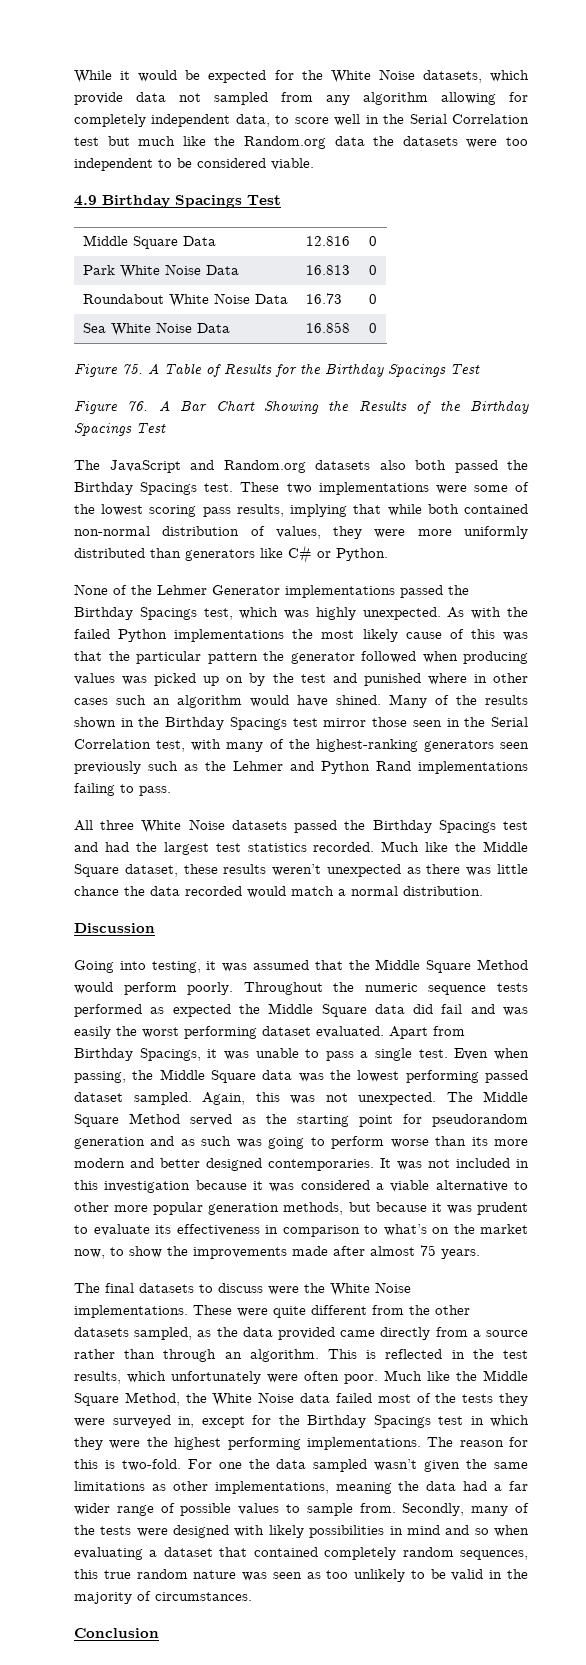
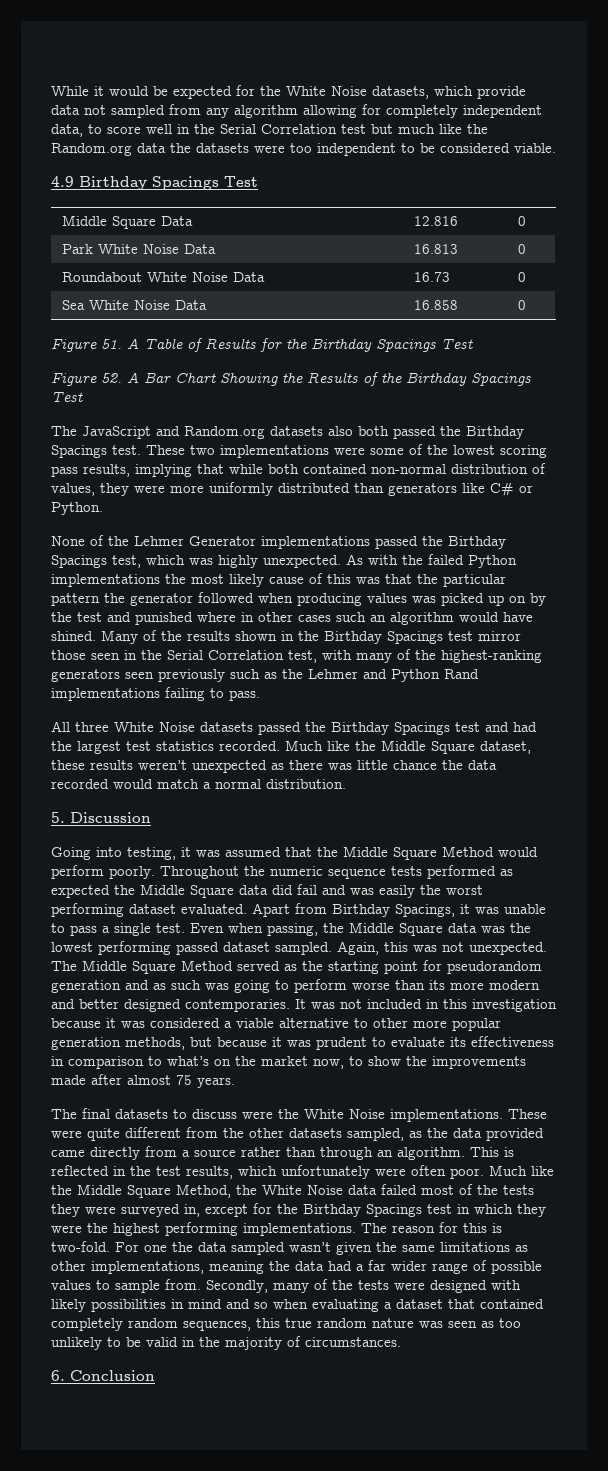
[122,364,143,374] 75. -> [101,339,122,349] 51.
[127,401,149,411] 76. -> [101,373,122,383] 52.
(483, 891) none -> [51,812,65,823] 5.
(252, 1596) none -> [51,1370,65,1381] 6.

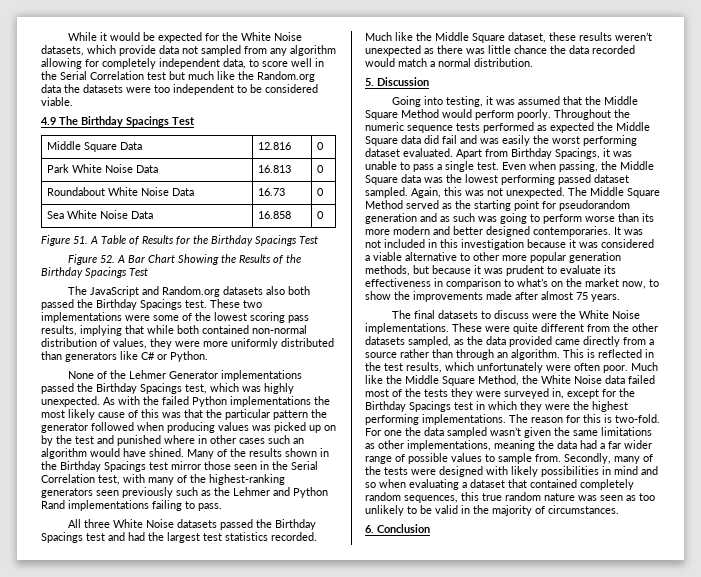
(74, 181) none -> [59,116,78,125] The

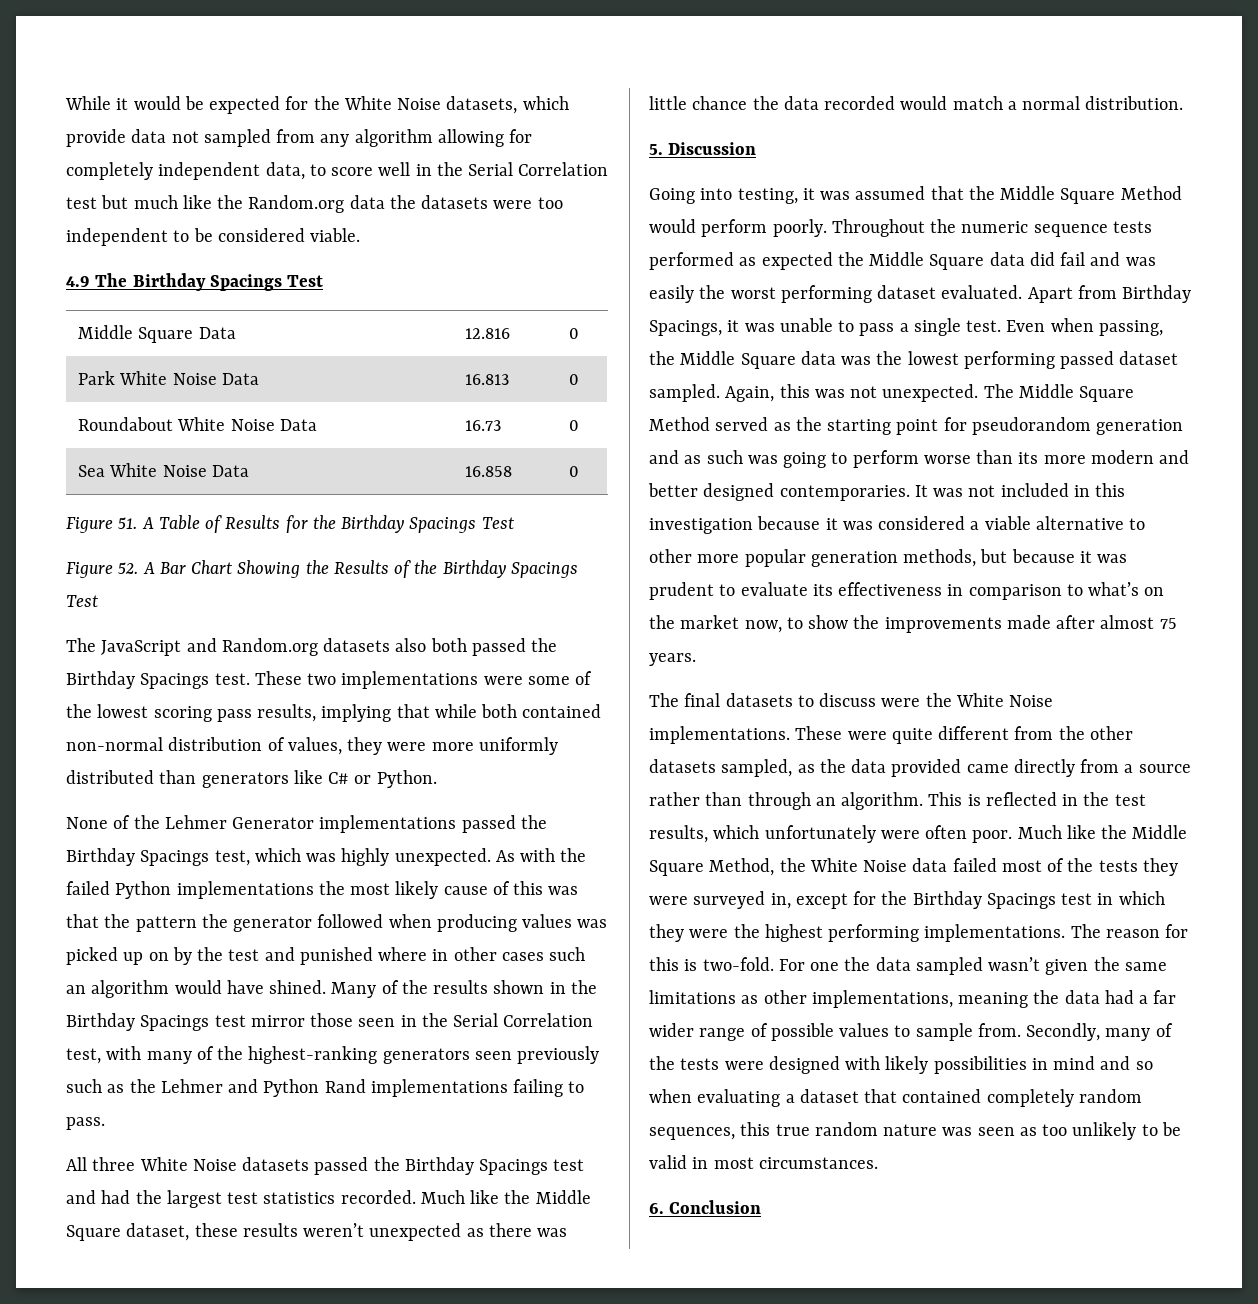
[225,409,270,420] particular -> (131, 921) none
[473,505,545,516] the majority of -> [713,1157,754,1169] most

